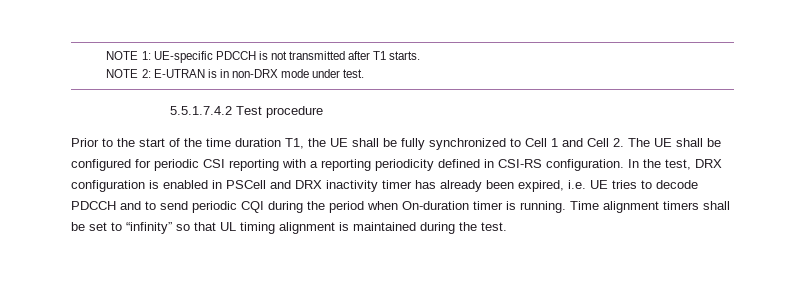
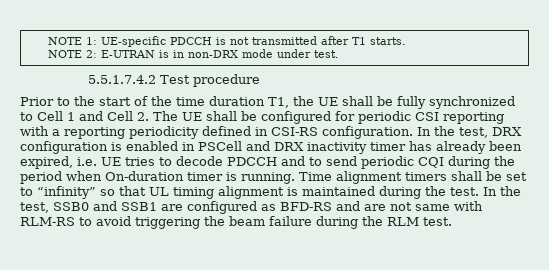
(507, 226) none -> [483,186,521,196] [20,201,483,214] [20,216,452,229] In the test, SSB0 and SSB1 are configured as BFD-RS and are not same with RLM-RS to avoid triggering the beam failure during the RLM test.

